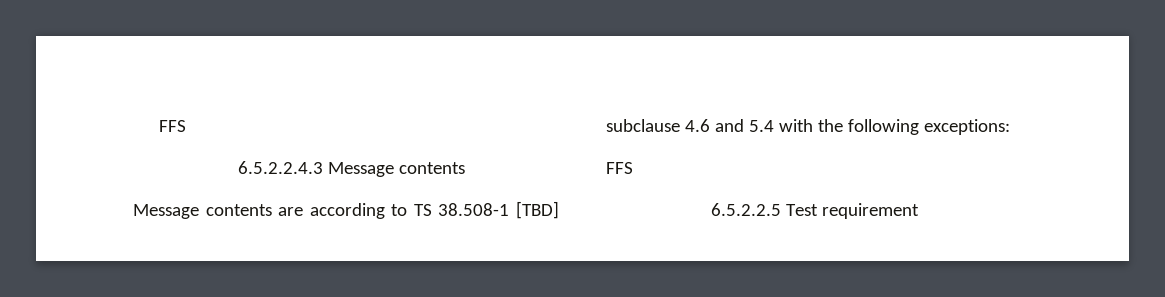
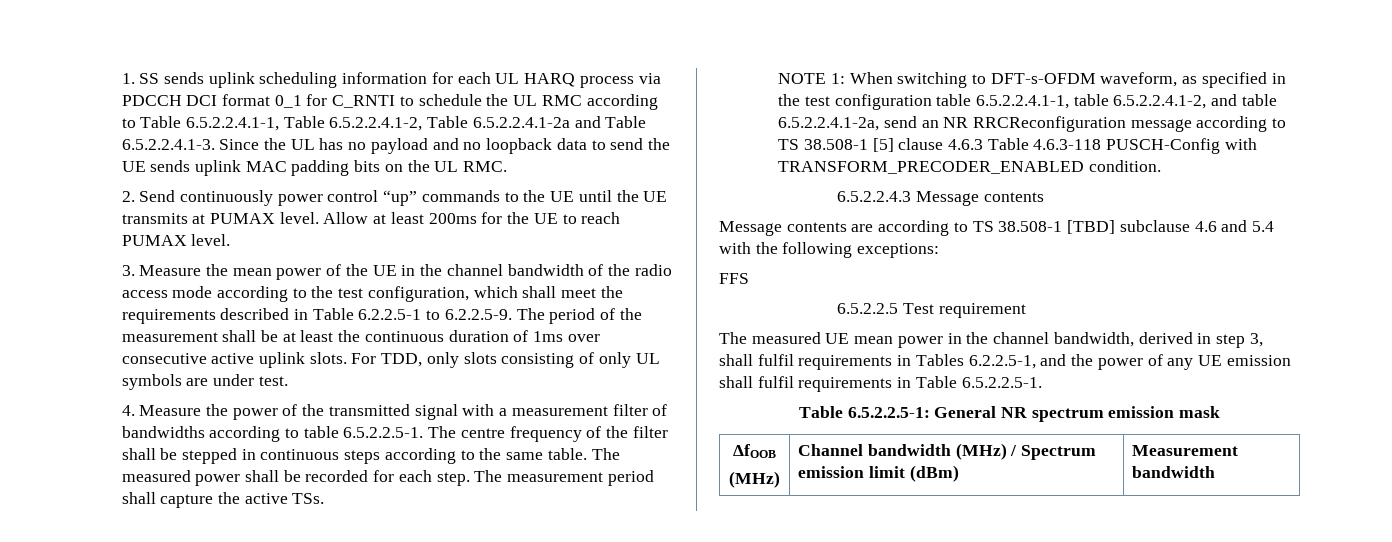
[159,120,187,132] FFS -> [121,72,661,88] [121,94,658,110] [121,116,647,131] [121,138,670,154] [121,160,508,176] [121,190,668,206] [121,212,621,224] [121,234,231,246] [121,264,672,280] [121,286,623,302] [121,308,642,324] [121,330,600,342] [121,352,660,368] [121,374,288,390] [121,404,668,420] [121,426,668,442] [121,448,620,464] [121,470,654,486] [121,492,325,508] [778,72,1286,88] [778,94,1277,110] [778,116,1287,132] [778,138,1257,154] [778,160,1161,174] 1. SS sends uplink scheduling information for each UL HARQ process via PDCCH DCI format 0_1 for C_RNTI to schedule the UL RMC according to Table 6.5.2.2.4.1-1, Table 6.5.2.2.4.1-2, Table 6.5.2.2.4.1-2a and Table 6.5.2.2.4.1-3. Since the UL has no payload and no loopback data to send the UE sends uplink MAC padding bits on the UL RMC. // 2. Send continuously power control “up” commands to the UE until the UE transmits at PUMAX level. Allow at least 200ms for the UE to reach PUMAX level. // 3. Measure the mean power of the UE in the channel bandwidth of the radio access mode according to the test configuration, which shall meet the requirements described in Table 6.2.2.5-1 to 6.2.2.5-9. The period of the measurement shall be at least the continuous duration of 1ms over consecutive active uplink slots. For TDD, only slots consisting of only UL symbols are under test. // 4. Measure the power of the transmitted signal with a measurement filter of bandwidths according to table 6.5.2.2.5-1. The centre frequency of the filter shall be stepped in continuous steps according to the same table. The measured power shall be recorded for each step. The measurement period shall capture the active TSs. // NOTE 1: When switching to DFT-s-OFDM waveform, as specified in the test configuration table 6.5.2.2.4.1-1, table 6.5.2.2.4.1-2, and table 6.5.2.2.4.1-2a, send an NR RRCReconfiguration message according to TS 38.508-1 [5] clause 4.6.3 Table 4.6.3-118 PUSCH-Config with TRANSFORM_PRECODER_ENABLED condition.
(920, 211) none -> [719,332,1263,348] [719,354,1291,370] [719,376,1042,392] [798,406,1221,422] [733,444,776,458] [729,471,780,488] [798,443,1096,460] [798,465,959,482] [1132,445,1239,456] [1132,466,1216,478] // The measured UE mean power in the channel bandwidth, derived in step 3, shall fulfil requirements in Tables 6.2.2.5-1, and the power of any UE emission shall fulfil requirements in Table 6.5.2.2.5-1. // Table 6.5.2.2.5-1: General NR spectrum emission mask // ΔfOOB // (MHz) | Channel bandwidth (MHz) / Spectrum emission limit (dBm) | Measurement bandwidth

